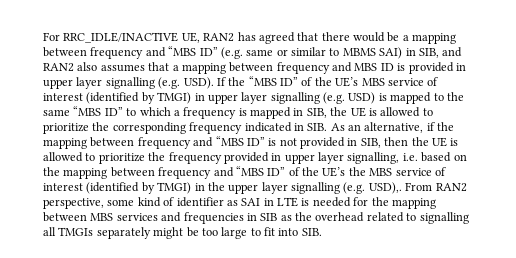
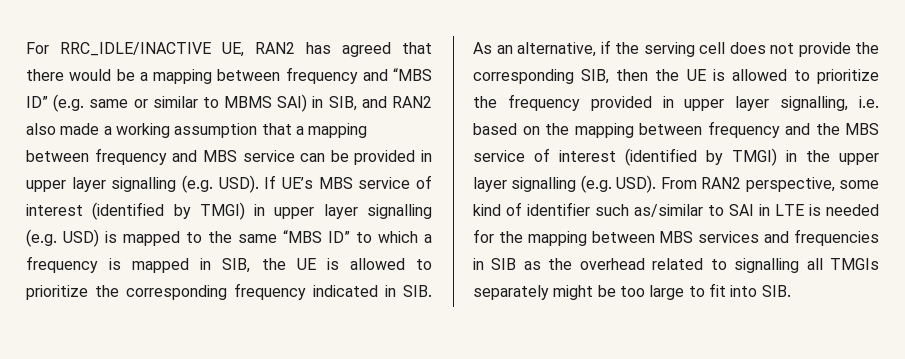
[100,64,145,72] assumes -> [60,123,258,138] made a working assumption
[380,63,406,71] ID is -> [242,150,349,162] service can be
[228,76,332,86] the “MBS ID” of the -> (277, 182) none
[43,136,358,149] mapping between frequency and “MBS ID” is not provided in -> [643,42,879,57] [473,69,574,84] serving cell does not provide the corresponding
[235,166,346,177] “MBS ID” of the UE’s -> (810, 129) none
[368,182,402,194] USD),. -> [616,175,657,193] USD).
[226,200,238,206] as -> [595,204,724,217] such as/similar to

